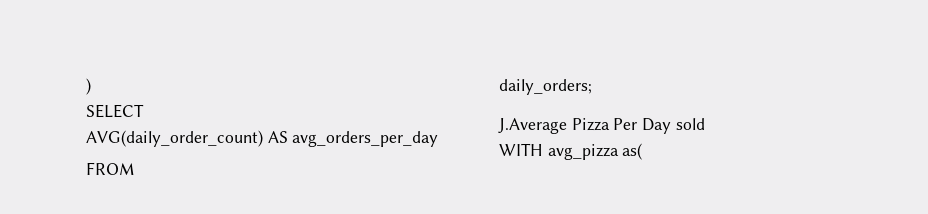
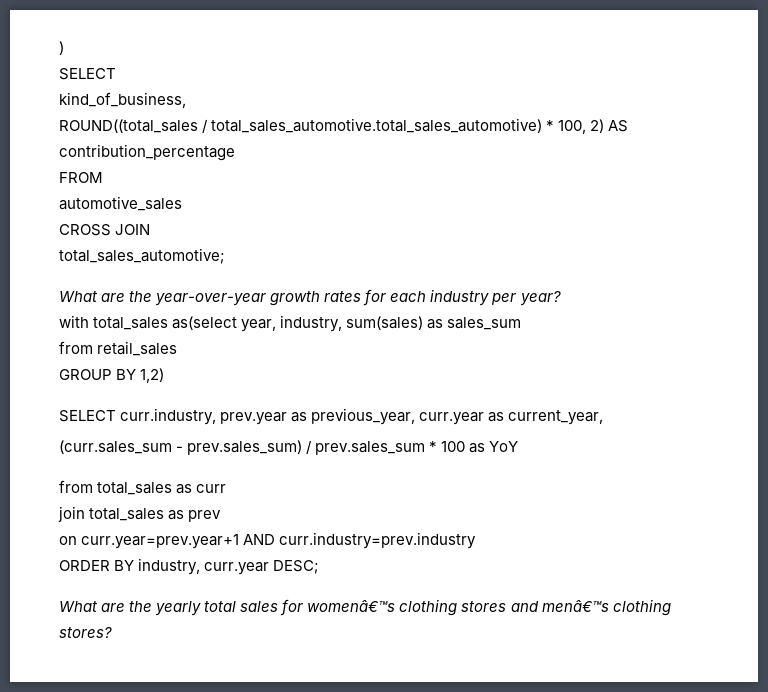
[86,130,439,147] [86,162,135,175] [499,79,592,95] [498,118,705,134] [499,143,643,160] AVG(daily_order_count) AS avg_orders_per_day // FROM // daily_orders; // J.Average Pizza Per Day sold // WITH avg_pizza as( -> [59,92,186,108] [59,118,629,134] [59,144,235,161] [59,172,103,183] [59,196,182,211] [59,224,151,236] [59,248,225,264] [59,289,561,306] [59,315,522,332] [59,341,178,356] [59,368,165,383] [59,408,604,425] [59,440,519,455] [59,480,227,495] [58,506,222,522] [59,532,477,549] [59,558,320,575] [59,599,671,616] [59,627,112,638] kind_of_business, // ROUND((total_sales / total_sales_automotive.total_sales_automotive) * 100, 2) AS contribution_percentage // FROM // automotive_sales // CROSS JOIN // total_sales_automotive; // What are the year-over-year growth rates for each industry per year? // with total_sales as(select year, industry, sum(sales) as sales_sum // from retail_sales // GROUP BY 1,2) // SELECT curr.industry, prev.year as previous_year, curr.year as current_year, // (curr.sales_sum - prev.sales_sum) / prev.sales_sum * 100 as YoY // from total_sales as curr // join total_sales as prev // on curr.year=prev.year+1 AND curr.industry=prev.industry // ORDER BY industry, curr.year DESC; // What are the yearly total sales for womenâ€™s clothing stores and menâ€™s clothing stores?

